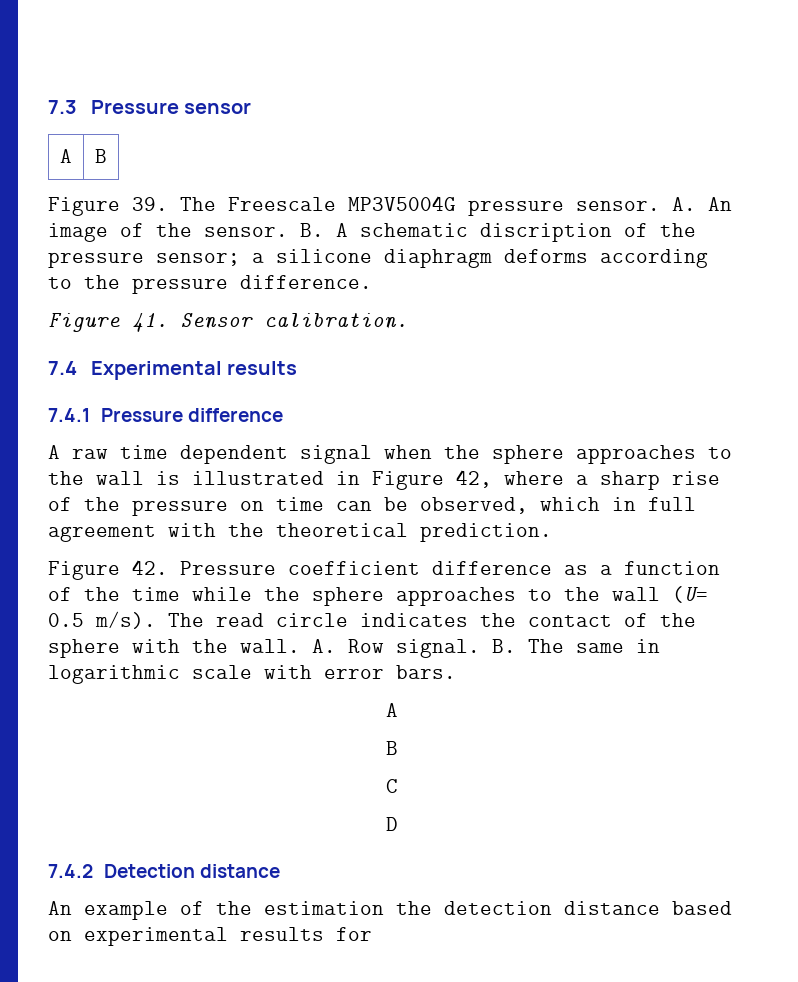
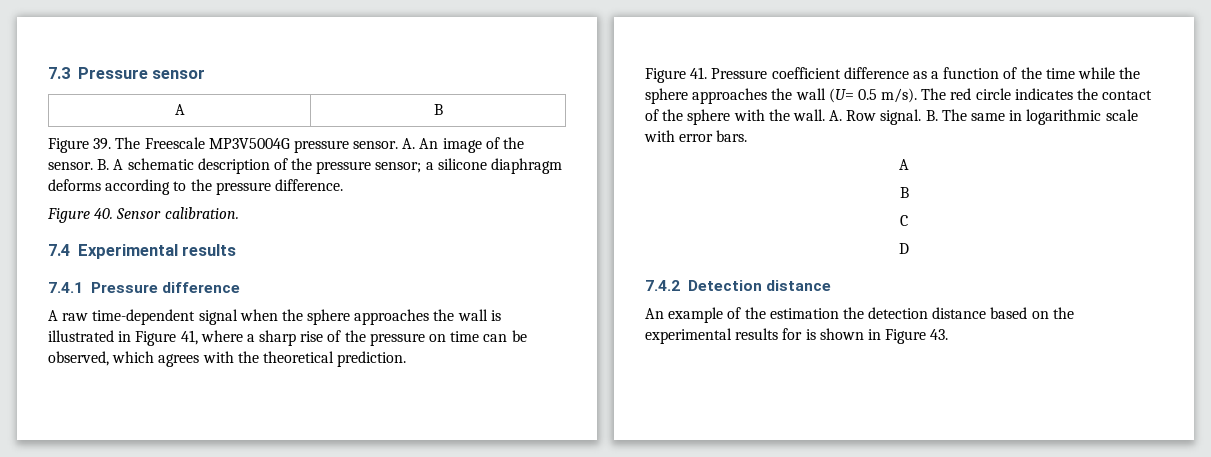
[480,223,612,242] discription -> [197,158,270,174] description
[132,313,168,332] 41. -> [94,208,114,219] 40.
[120,445,288,464] time dependent -> [92,309,196,325] time-dependent
[708,447,732,459] to -> (430, 317) none
[456,470,492,488] 42, -> [180,330,198,345] 41,
[612,497,696,511] [48,525,156,542] in full agreement -> [158,354,200,367] agrees
[132,560,168,575] 42. -> [690,67,708,79] 41.
[528,589,552,601] to -> (768, 96) none
[216,613,264,627] read -> [950,88,972,100] red
(72, 936) none -> [1052,307,1074,319] the
(372, 934) none -> [805,328,949,344] is shown in Figure 43.

